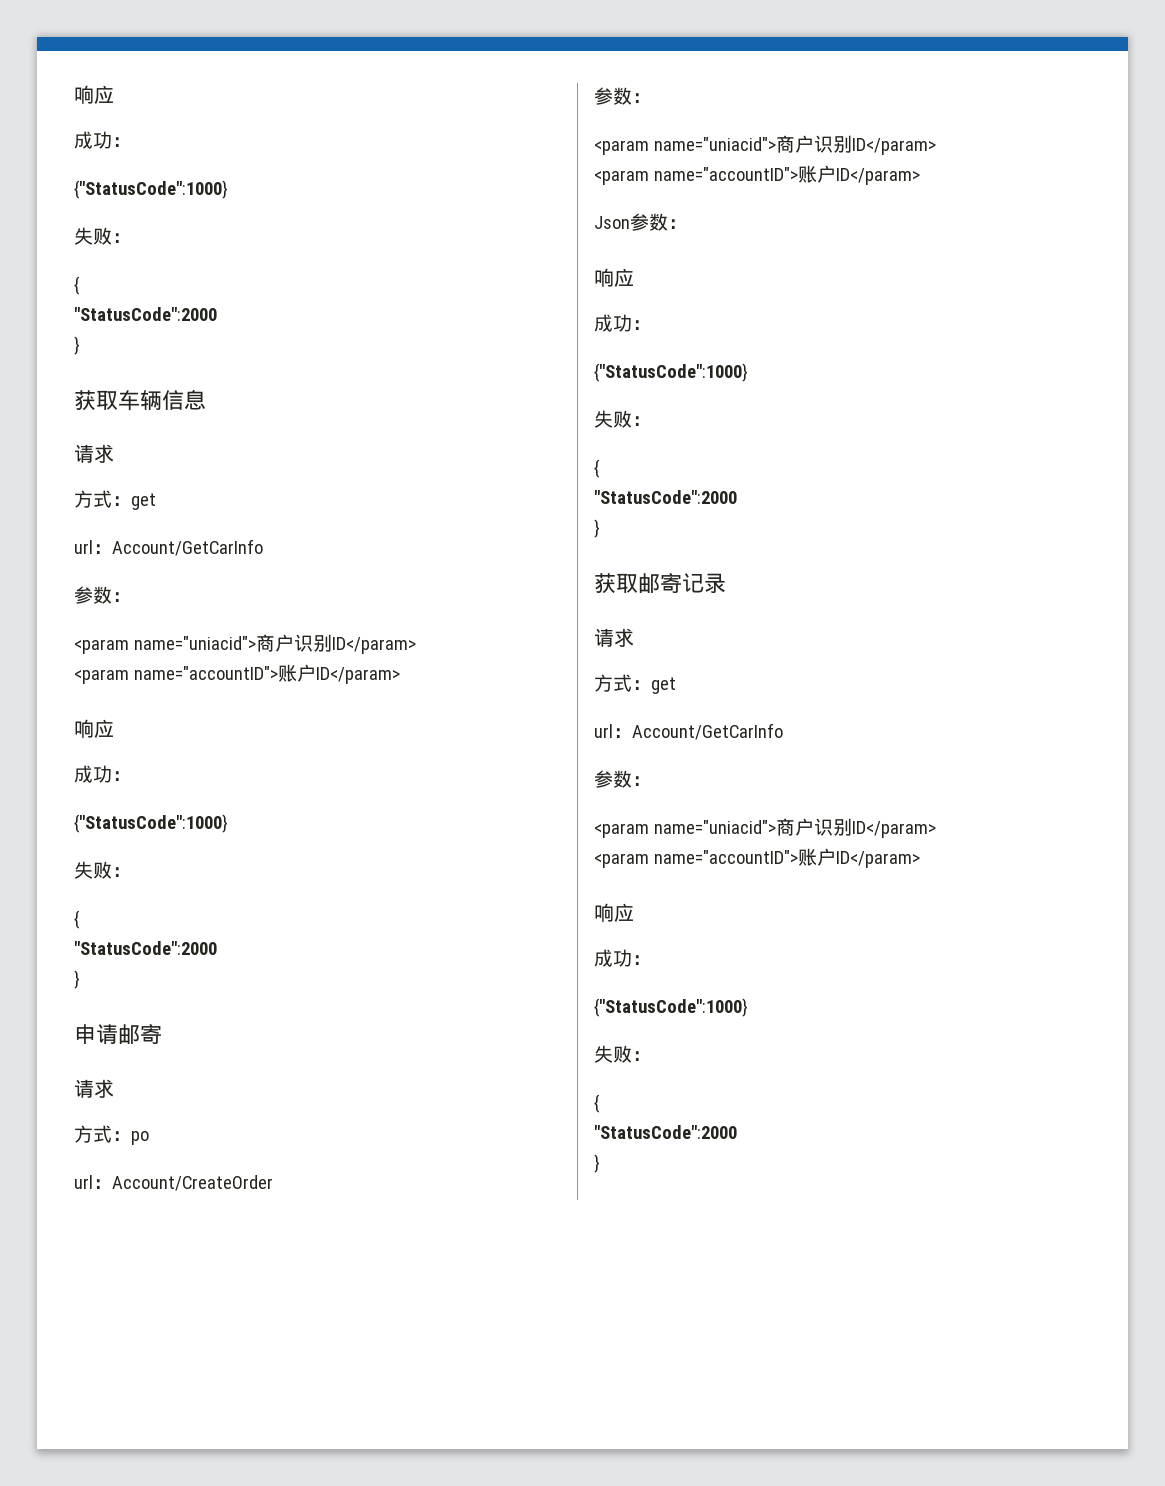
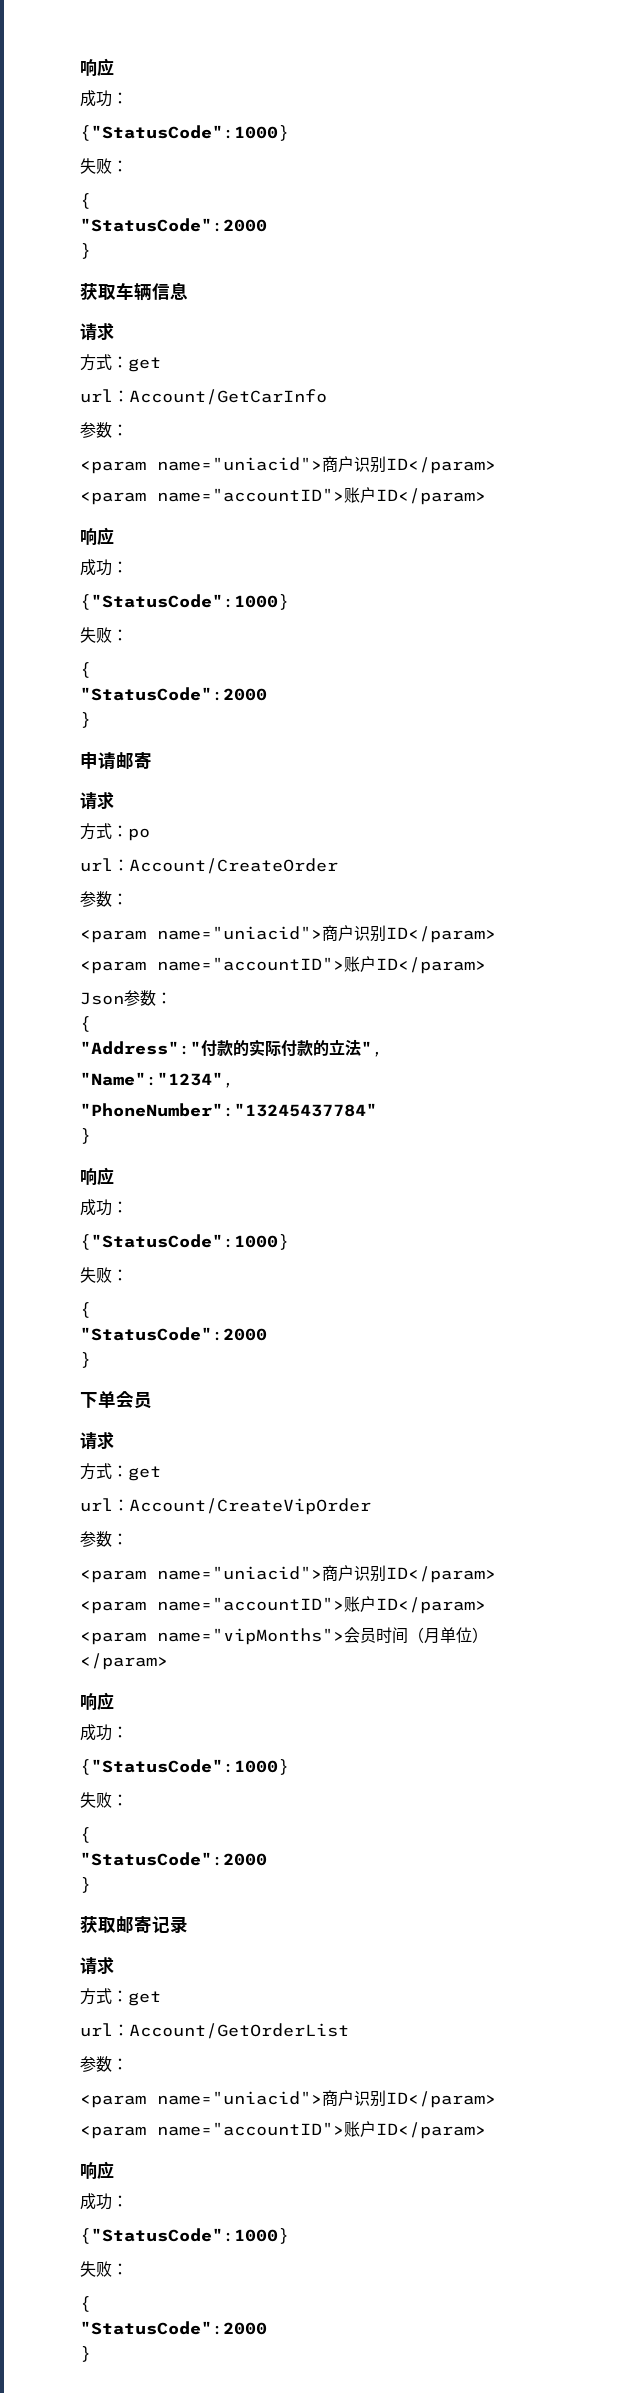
(687, 224) none -> [80,1016,91,1032] [80,1039,383,1057] [80,1072,234,1088] [80,1103,377,1117] [80,1128,91,1144] [80,1167,114,1186] [80,1199,128,1216] [80,1234,289,1250] [80,1267,128,1283] [80,1302,91,1318] [80,1327,267,1341] [80,1352,91,1368] [80,1391,152,1409] [80,1431,114,1450] [80,1463,161,1481] [80,1498,371,1515] [80,1531,128,1547] [80,1565,496,1583] [80,1596,486,1614] [80,1627,488,1645] [80,1653,168,1670] // { // "Address":"付款的实际付款的立法", // "Name":"1234", // "PhoneNumber":"13245437784" // } // 响应 // 成功： // {"StatusCode":1000} // 失败： // { // "StatusCode":2000 // } // 下单会员 // 请求 // 方式：get // url：Account/CreateVipOrder // 参数： // <param name="uniacid">商户识别ID</param> // <param name="accountID">账户ID</param> // <param name="vipMonths">会员时间（月单位）</param>
[632,723,783,740] Account/GetCarInfo -> [129,2023,349,2039] Account/GetOrderList

